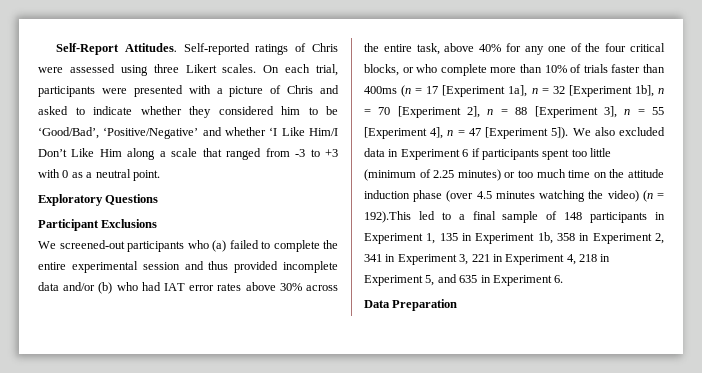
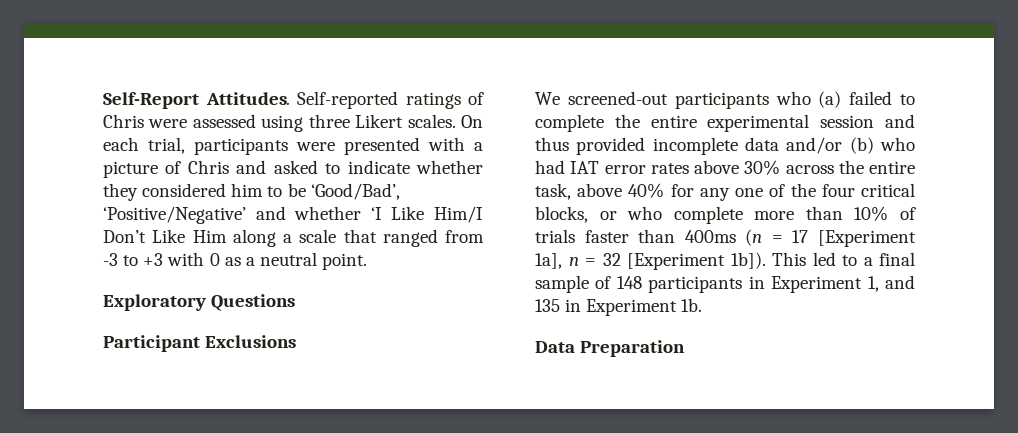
[634,85,664,97] [364,106,664,118] [364,127,665,139] [364,148,611,160] [364,169,664,181] [364,190,664,202] [364,211,411,223] 1b], n = 70 [Experiment 2], n = 88 [Experiment 3], n = 55 [Experiment 4], n = 47 [Experiment 5]). We also excluded data in Experiment 6 if participants spent too little (minimum of 2.25 minutes) or too much time on the attitude induction phase (over 4.5 minutes watching the video) (n = 192).This -> [730,252,806,269] 1b]). This
(436, 238) none -> [885,275,915,289] and
[537,232,664,244] [364,254,611,265] [364,274,564,286] 1b, 358 in Experiment 2, 341 in Experiment 3, 221 in Experiment 4, 218 in Experiment 5, and 635 in Experiment 6. -> [681,298,703,312] 1b.

